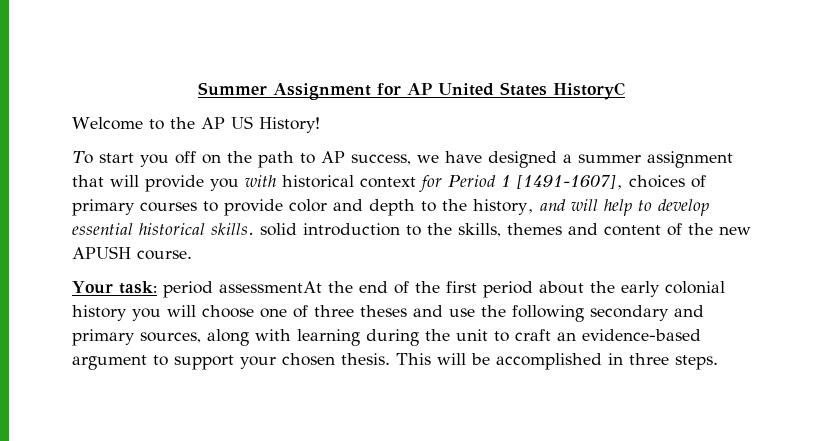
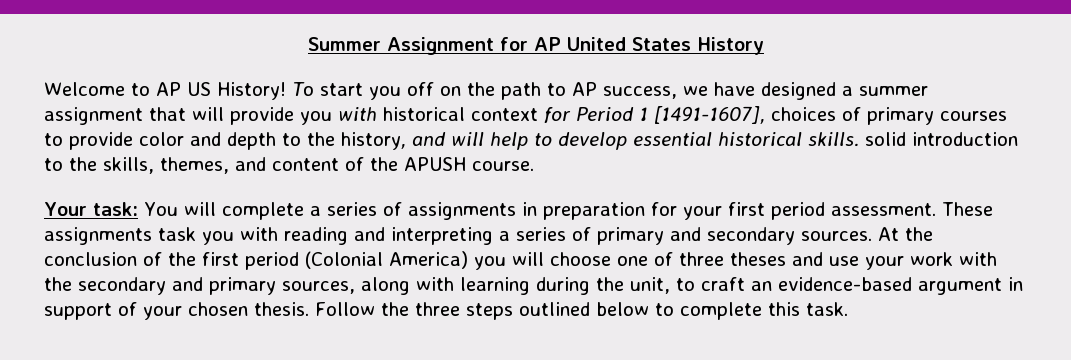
[553,82,625,100] HistoryC -> [696,37,764,55] History
[169,117,195,129] the -> (150, 89) none
(320, 125) // -> (286, 91) none
[507,223,562,235] themes -> [160,157,229,174] themes,
[719,226,751,235] new -> (398, 164) none
[162,281,725,298] [72,305,127,321] period assessmentAt the end of the first period about the early colonial history -> [143,202,993,220] [44,227,933,245] [44,251,468,270] You will complete a series of assignments in preparation for your first period assessment. These assignments task you with reading and interpreting a series of primary and secondary sources. At the conclusion of the first period (Colonial America)
[481,305,584,322] the following -> [865,252,997,270] [44,277,72,291] your work with the
[456,329,488,341] unit -> [630,277,670,294] unit,
[153,353,718,370] to support your chosen thesis. This will be accomplished in three steps. -> [1008,277,1023,291] [44,302,848,320] in support of your chosen thesis. Follow the three steps outlined below to complete this task.

